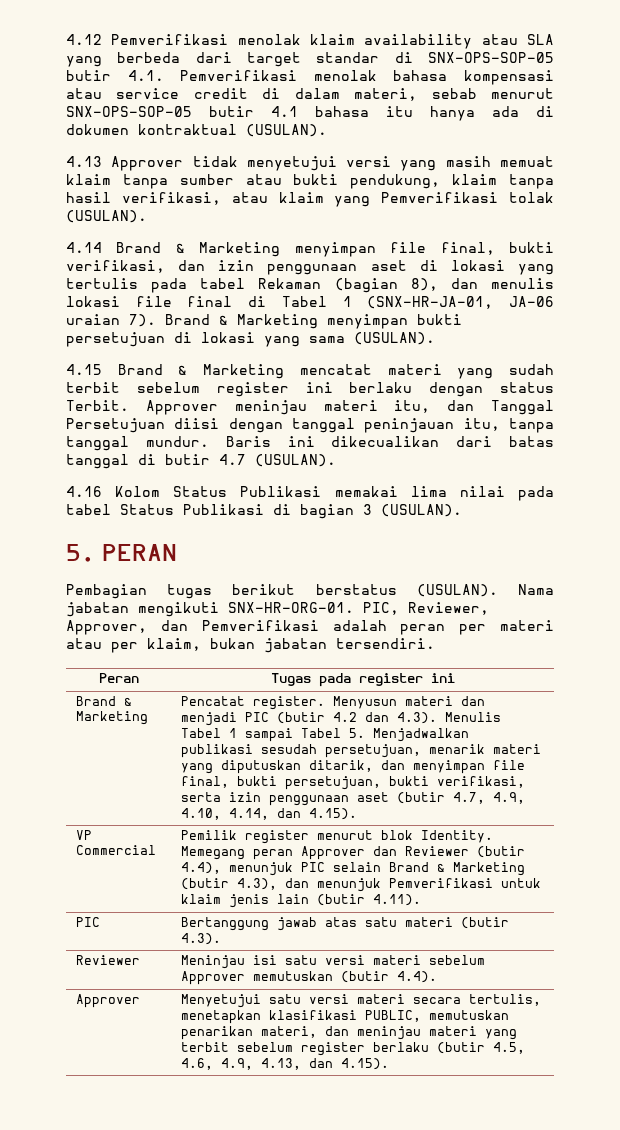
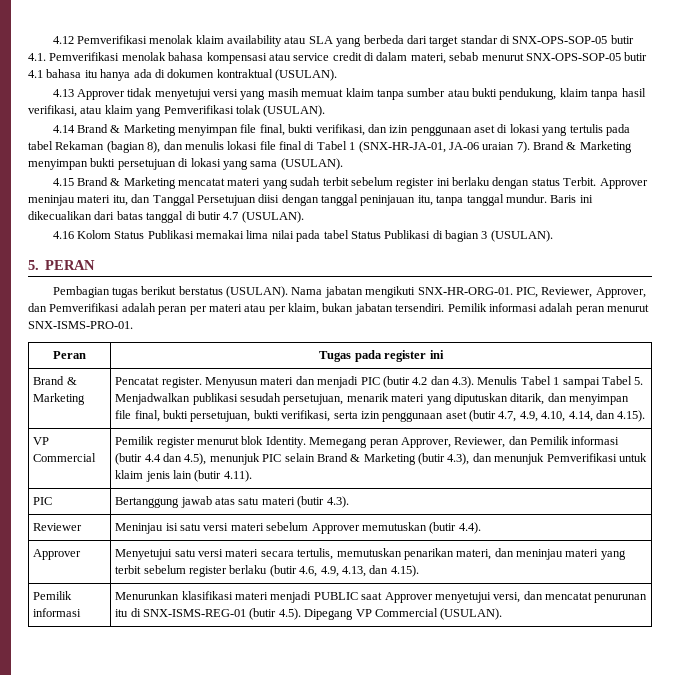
(435, 643) none -> [447,303,649,315] [28,321,133,329] Pemilik informasi adalah peran menurut SNX-ISMS-PRO-01.
[301,846,526,860] [181,862,222,874] Approver dan Reviewer (butir 4.4), -> [400,436,620,448] [115,453,207,465] Approver, Reviewer, dan Pemilik informasi (butir 4.4 dan 4.5),
[181,1010,422,1024] menetapkan klasifikasi PUBLIC, -> (334, 554) none
[493,1042,526,1054] 4.5, -> (297, 571) none
(390, 1064) none -> [33,591,73,600] [33,608,82,617] [115,591,648,603] [115,608,503,620] // Pemilik informasi | Menurunkan klasifikasi materi menjadi PUBLIC saat Approver menyetujui versi, dan mencatat penurunan itu di SNX-ISMS-REG-01 (butir 4.5). Dipegang VP Commercial (USULAN).

